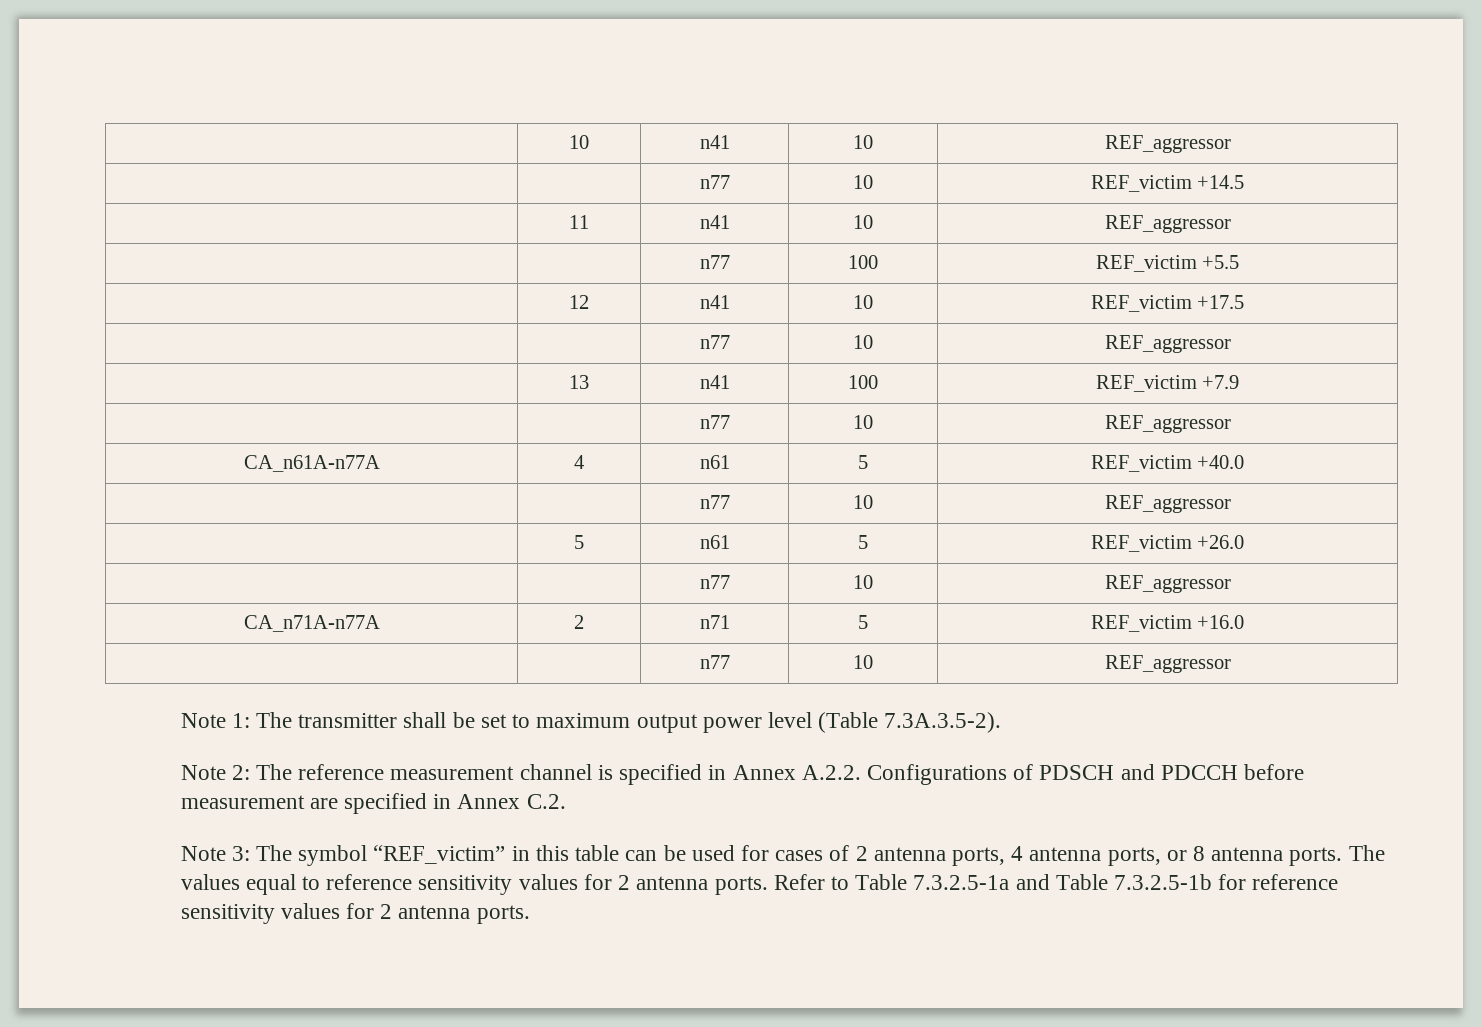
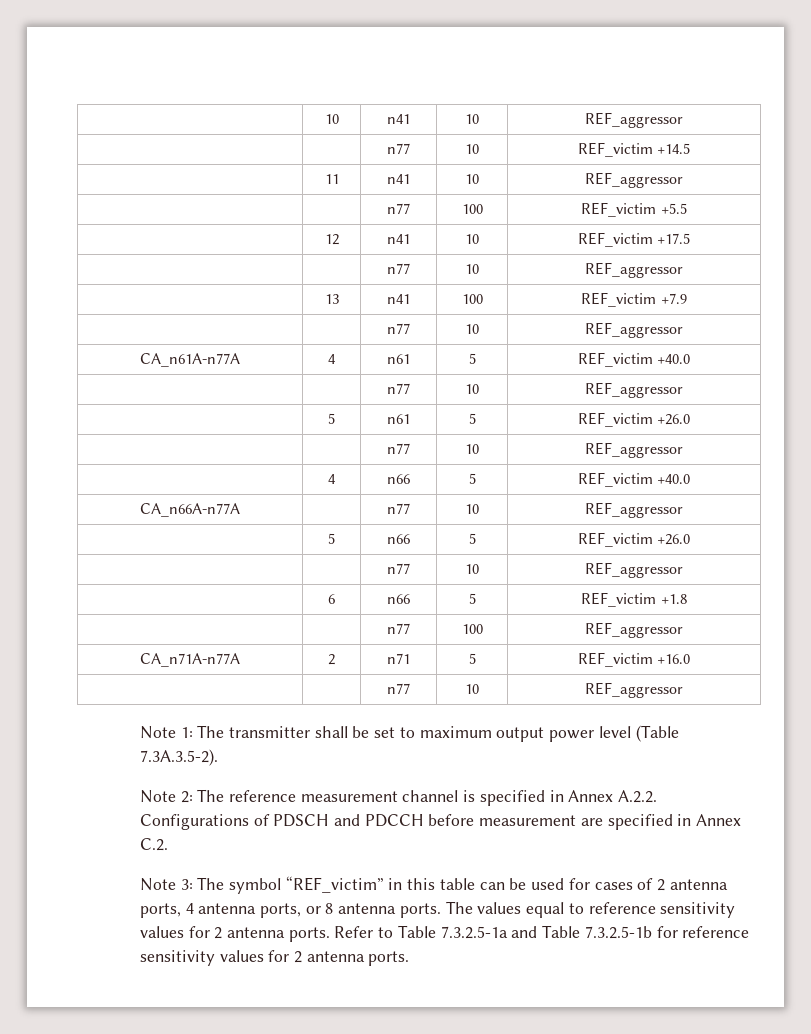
(1231, 584) none -> [328,474,336,484] [387,474,410,484] [468,473,476,484] [577,472,691,487] [140,503,240,517] [387,503,410,514] [465,504,479,514] [585,502,683,518] [328,533,335,544] [387,534,410,544] [468,533,476,544] [577,532,691,547] [387,563,410,574] [465,564,479,574] [585,562,683,578] [328,594,335,604] [387,594,410,604] [468,593,476,604] [581,592,687,607] [387,623,410,634] [461,624,483,634] [585,622,683,638] // | 4 | n66 | 5 | REF_victim +40.0 // CA_n66A-n77A | | n77 | 10 | REF_aggressor // | 5 | n66 | 5 | REF_victim +26.0 // | | n77 | 10 | REF_aggressor // | 6 | n66 | 5 | REF_victim +1.8 // | | n77 | 100 | REF_aggressor

